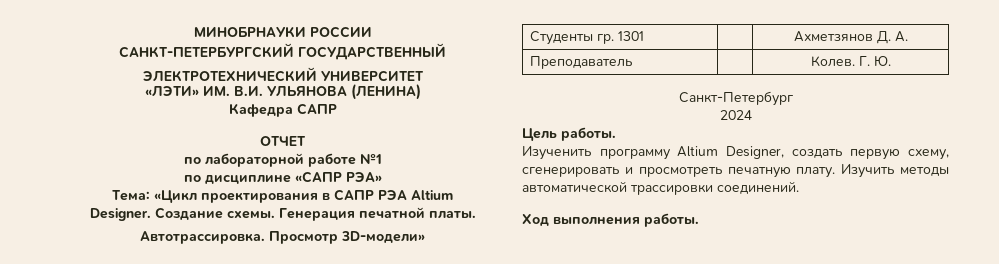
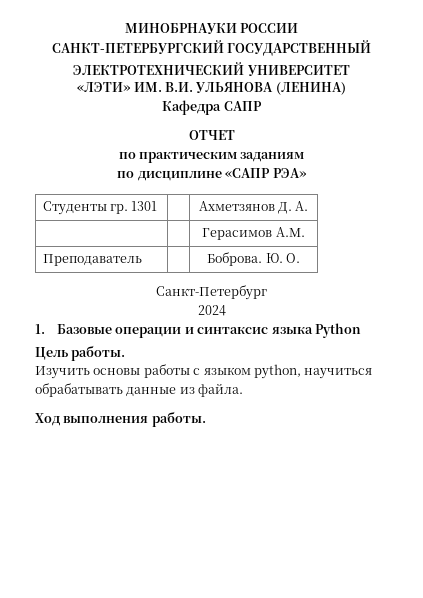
[203,153,382,167] лабораторной работе №1 -> [139,152,305,163] практическим заданиям
[112,189,453,203] [89,207,476,221] [140,231,425,244] // Тема: «Цикл проектирования в САПР РЭА Altium // Designer. Создание схемы. Генерация печатной платы. // Автотрассировка. Просмотр 3D-модели» -> (307, 173) none
(908, 36) none -> [202,227,305,240] // | | Герасимов А.М.
[810,56,870,67] Колев. Г. -> [207,252,263,266] Боброва.
(891, 60) none -> [285,253,300,263] О.
[522,127,616,141] [522,145,949,160] [522,163,949,178] [522,181,799,195] Цель работы. // Изученить программу Altium Designer, создать первую схему, сгенерировать и просмотреть печатную плату. Изучить методы автоматической трассировки соединений. -> [35,323,361,338] [35,345,126,361] [35,364,373,379] [35,383,244,397] 1. Базовые операции и синтаксис языка Python // Цель работы. // Изучить основы работы с языком python, научиться обрабатывать данные из файла.

